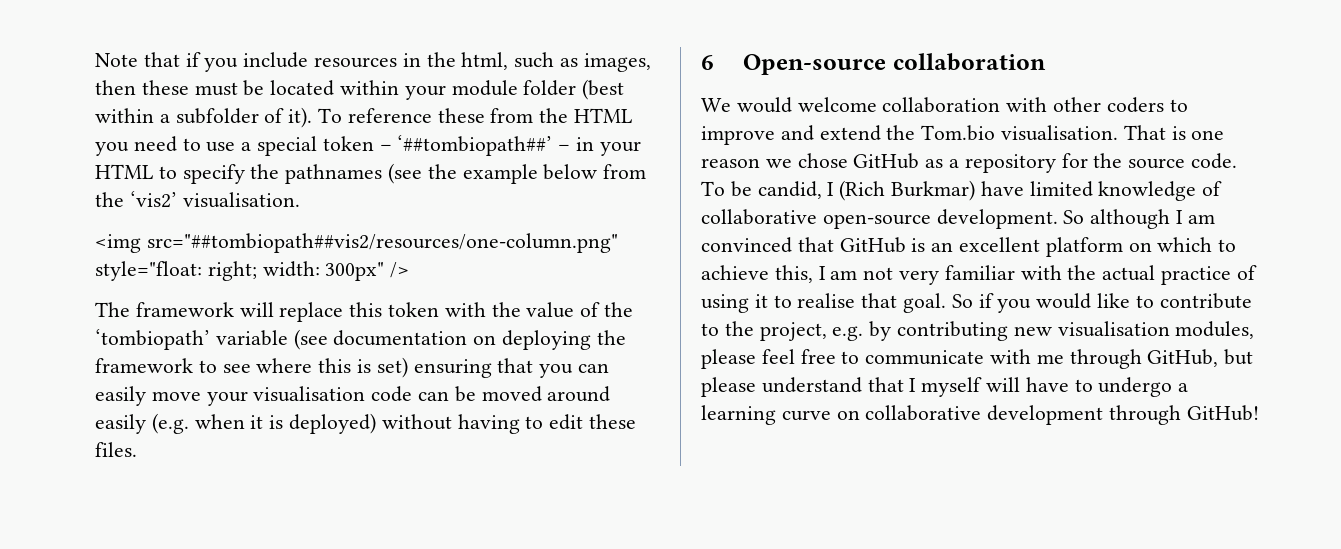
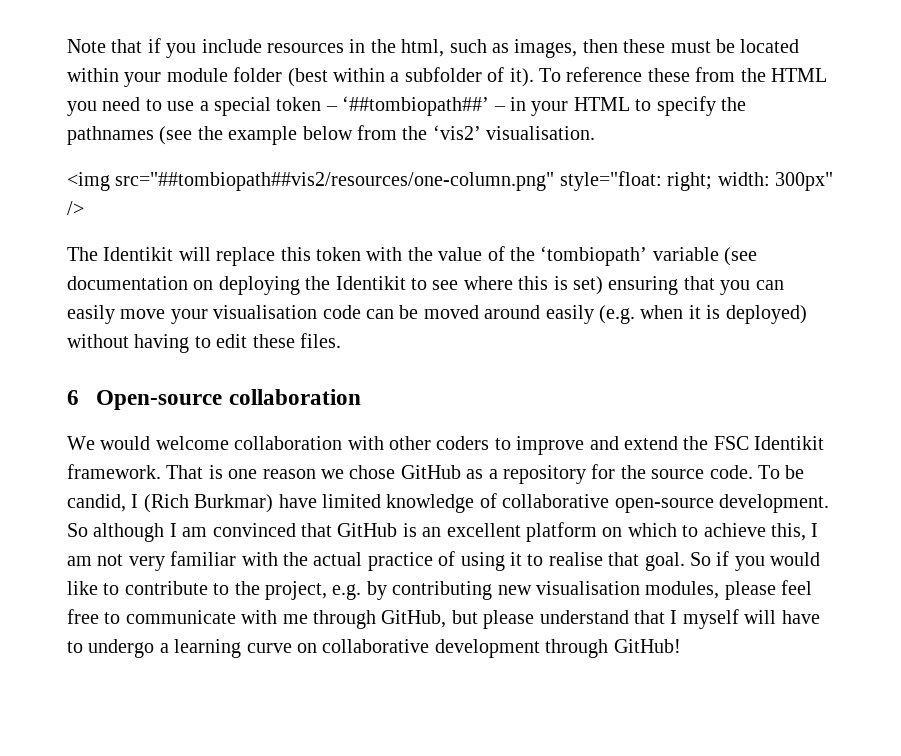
[135,302,234,317] framework -> [103,247,174,261] Identikit
[95,358,193,373] framework -> [335,276,406,290] Identikit
[921,125,1119,141] Tom.bio visualisation. -> [713,436,825,450] [67,464,161,479] FSC Identikit framework.

